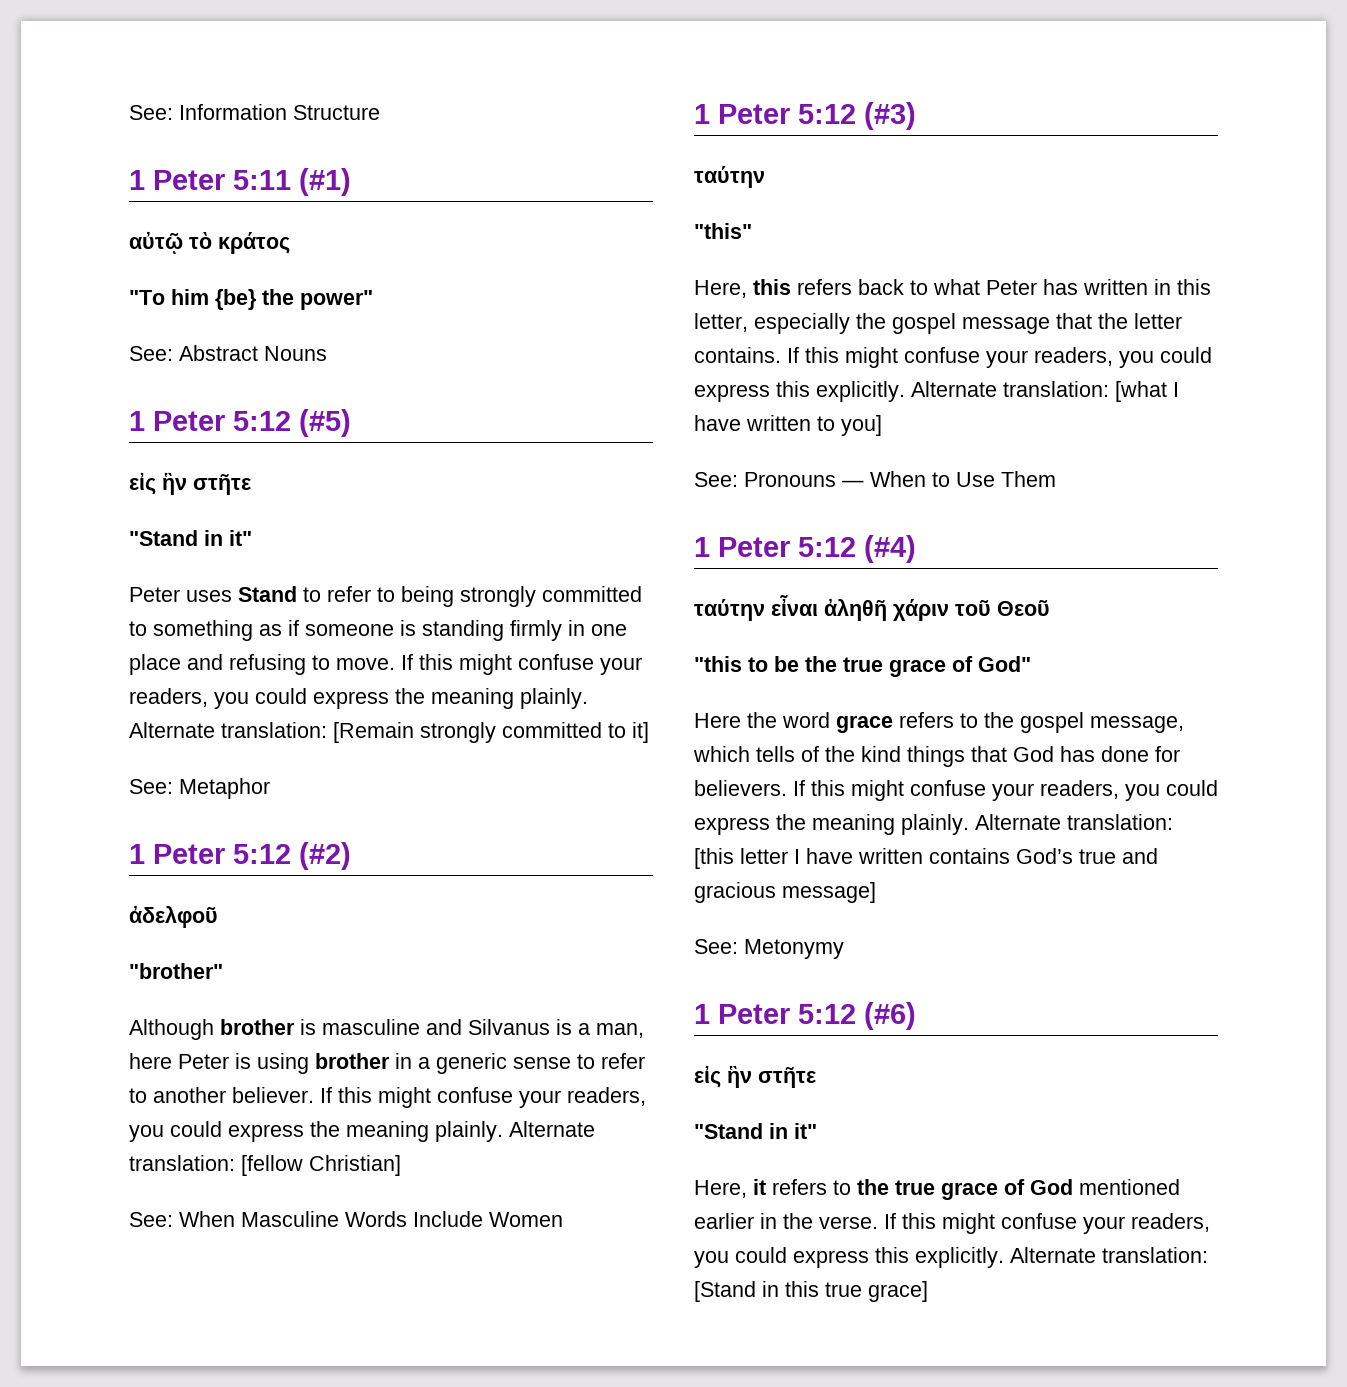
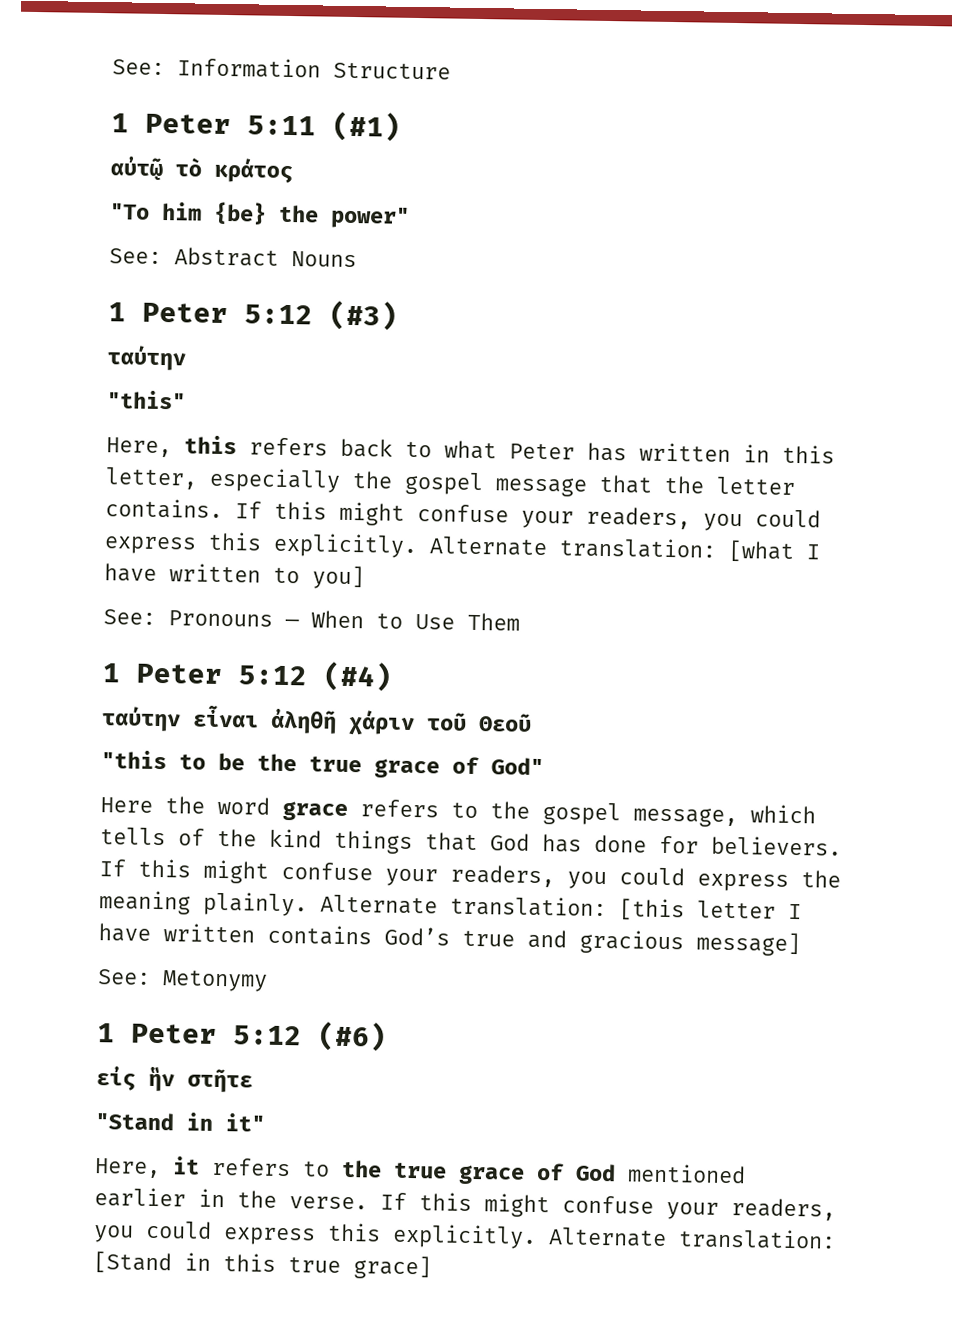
[129,409,351,437] [129,472,251,495] [129,530,252,546] [129,586,642,607] [129,620,627,641] [129,654,642,675] [129,688,588,709] [129,722,649,743] [129,778,270,799] [129,842,351,870] [129,905,218,928] [129,963,223,979] [129,1019,644,1040] [129,1053,645,1074] [129,1087,646,1108] [129,1121,595,1142] [129,1155,401,1176] [129,1211,563,1227] // 1 Peter 5:12 (#5) // εἰς ἣν στῆτε // "Stand in it" // Peter uses Stand to refer to being strongly committed to something as if someone is standing firmly in one place and refusing to move. If this might confuse your readers, you could express the meaning plainly. Alternate translation: [Remain strongly committed to it] // See: Metaphor // 1 Peter 5:12 (#2) // ἀδελφοῦ // "brother" // Although brother is masculine and Silvanus is a man, here Peter is using brother in a generic sense to refer to another believer. If this might confuse your readers, you could express the meaning plainly. Alternate translation: [fellow Christian] // See: When Masculine Words Include Women -> (357, 259) none

